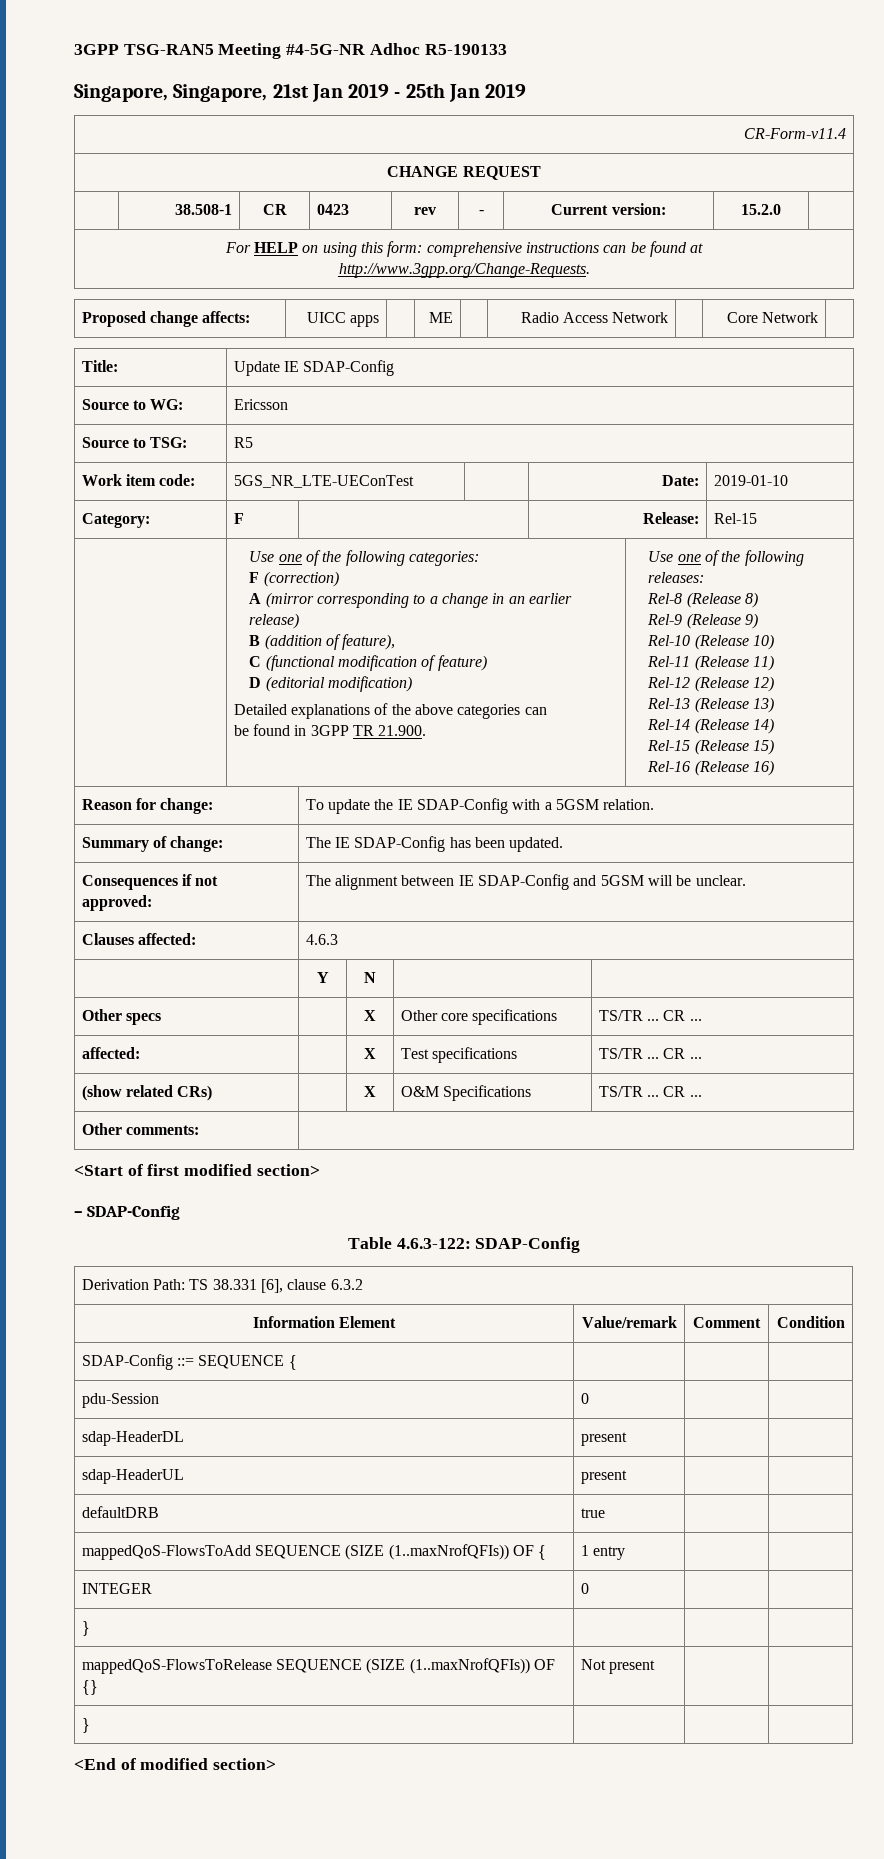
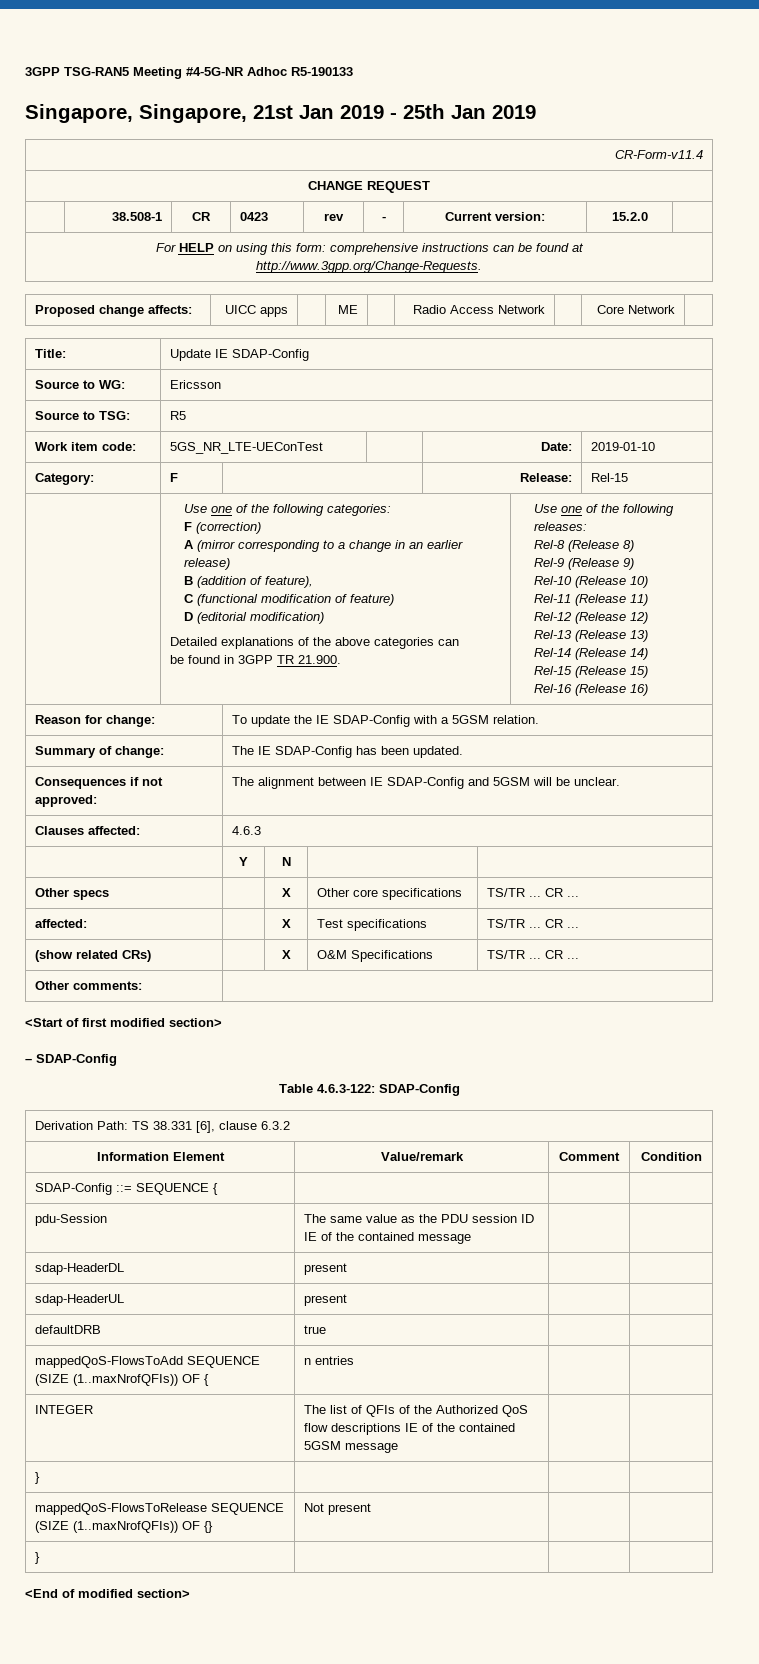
[580,1393,589,1404] 0 -> [304,1214,535,1223] [304,1232,472,1244] The same value as the PDU session ID IE of the contained message
[580,1545,626,1560] 1 entry -> [304,1356,355,1365] n entries
[580,1583,589,1594] 0 -> [304,1405,529,1417] [304,1423,516,1435] [304,1441,399,1453] The list of QFIs of the Authorized QoS flow descriptions IE of the contained 5GSM message

